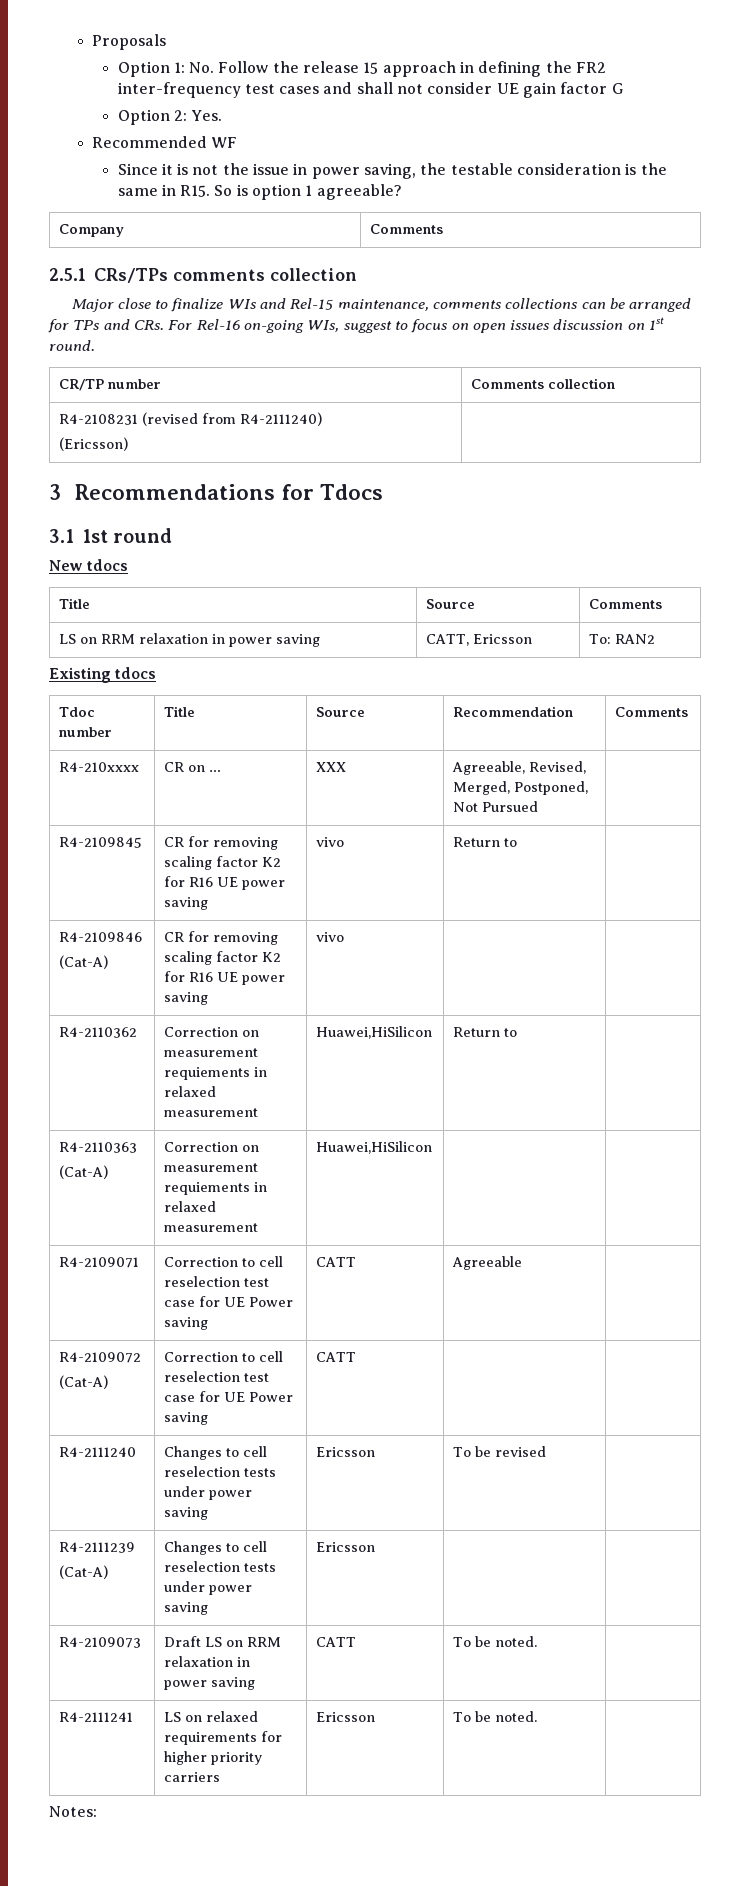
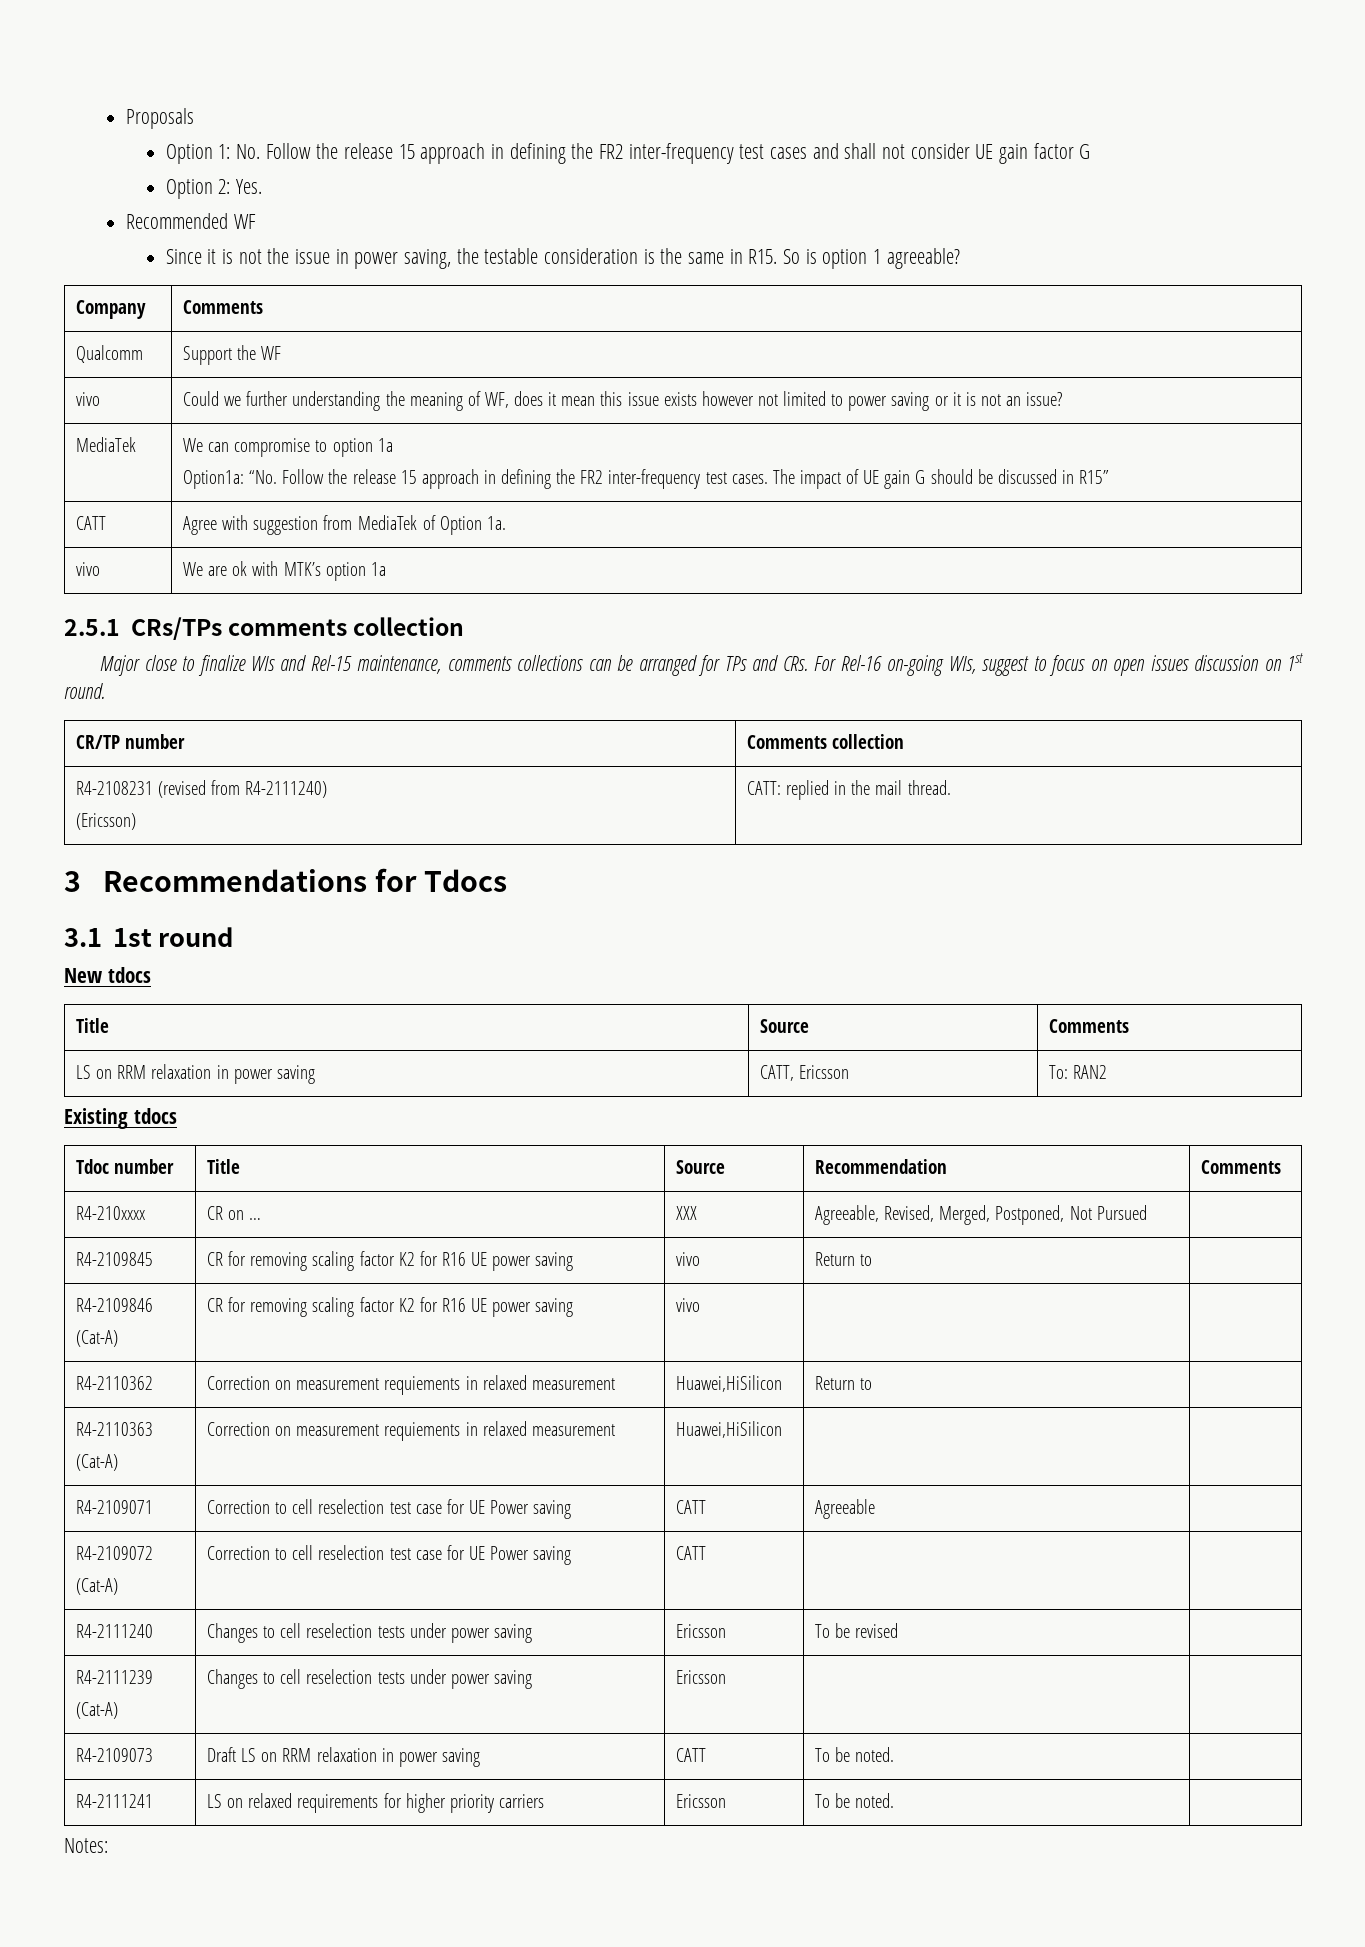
(444, 229) none -> [75,345,143,363] [182,345,282,365] [75,392,100,406] [182,391,1063,411] [75,437,136,452] [182,438,393,457] [182,469,1110,489] [75,516,106,530] [182,515,506,535] [75,562,100,576] [182,561,386,581] // Qualcomm | Support the WF // vivo | Could we further understanding the meaning of WF, does it mean this issue exists however not limited to power saving or it is not an issue? // MediaTek | We can compromise to option 1a // Option1a: “No. Follow the release 15 approach in defining the FR2 inter-frequency test cases. The impact of UE gain G should be discussed in R15” // CATT | Agree with suggestion from MediaTek of Option 1a. // vivo | We are ok with MTK’s option 1a
(129, 444) none -> [746,780,951,800] CATT: replied in the mail thread.

